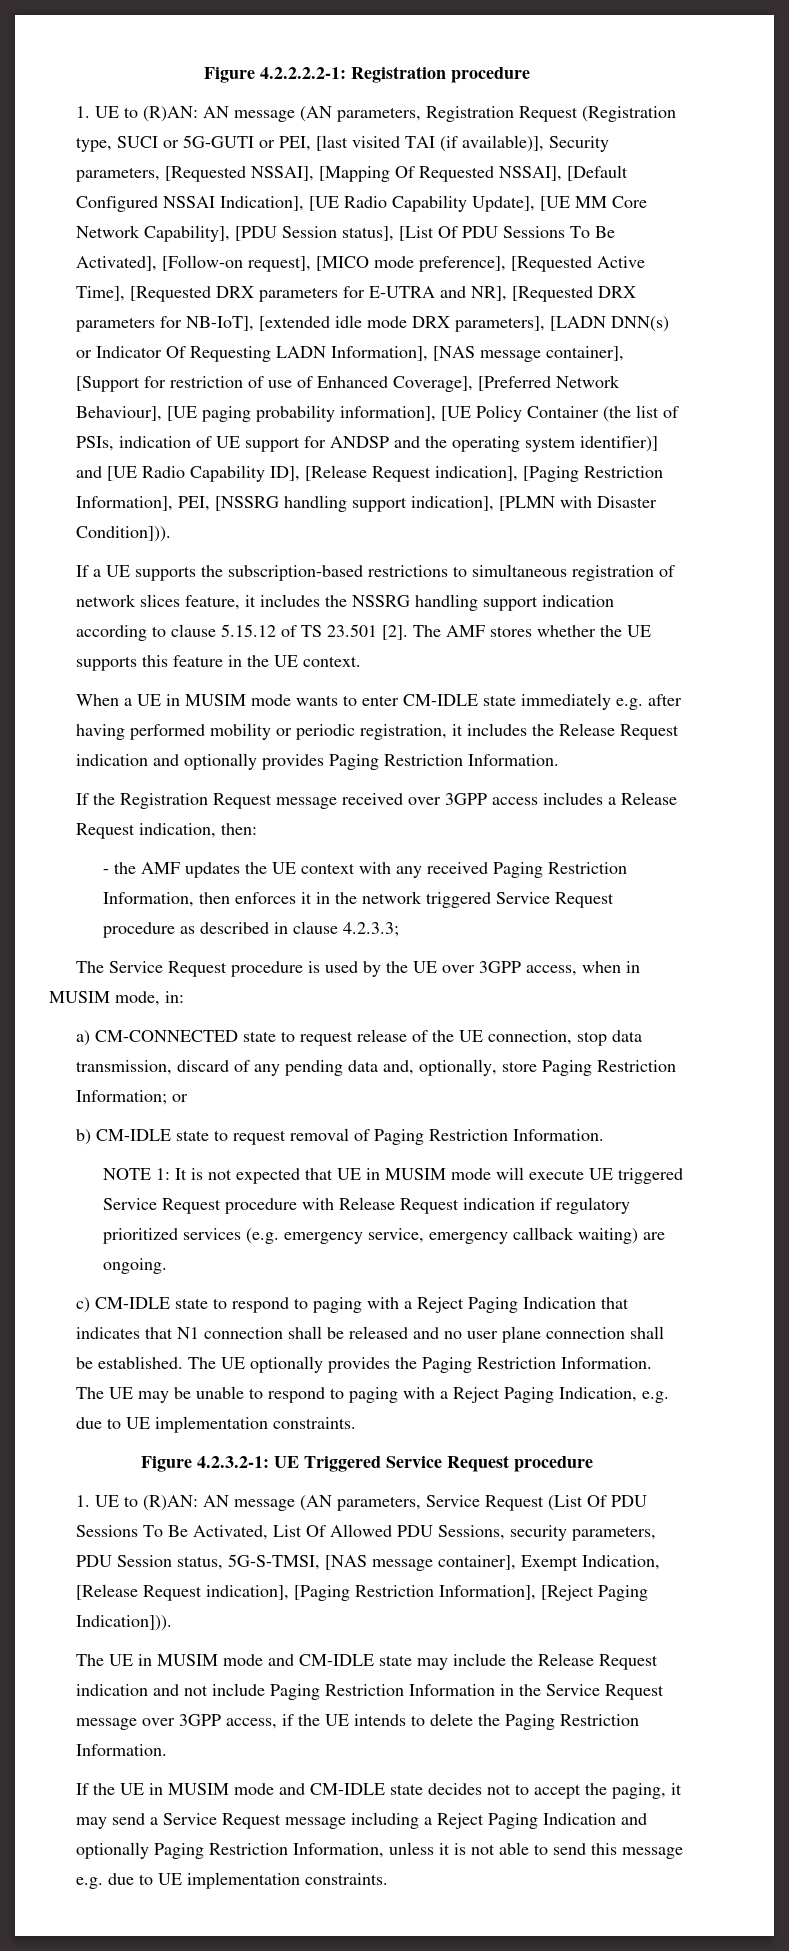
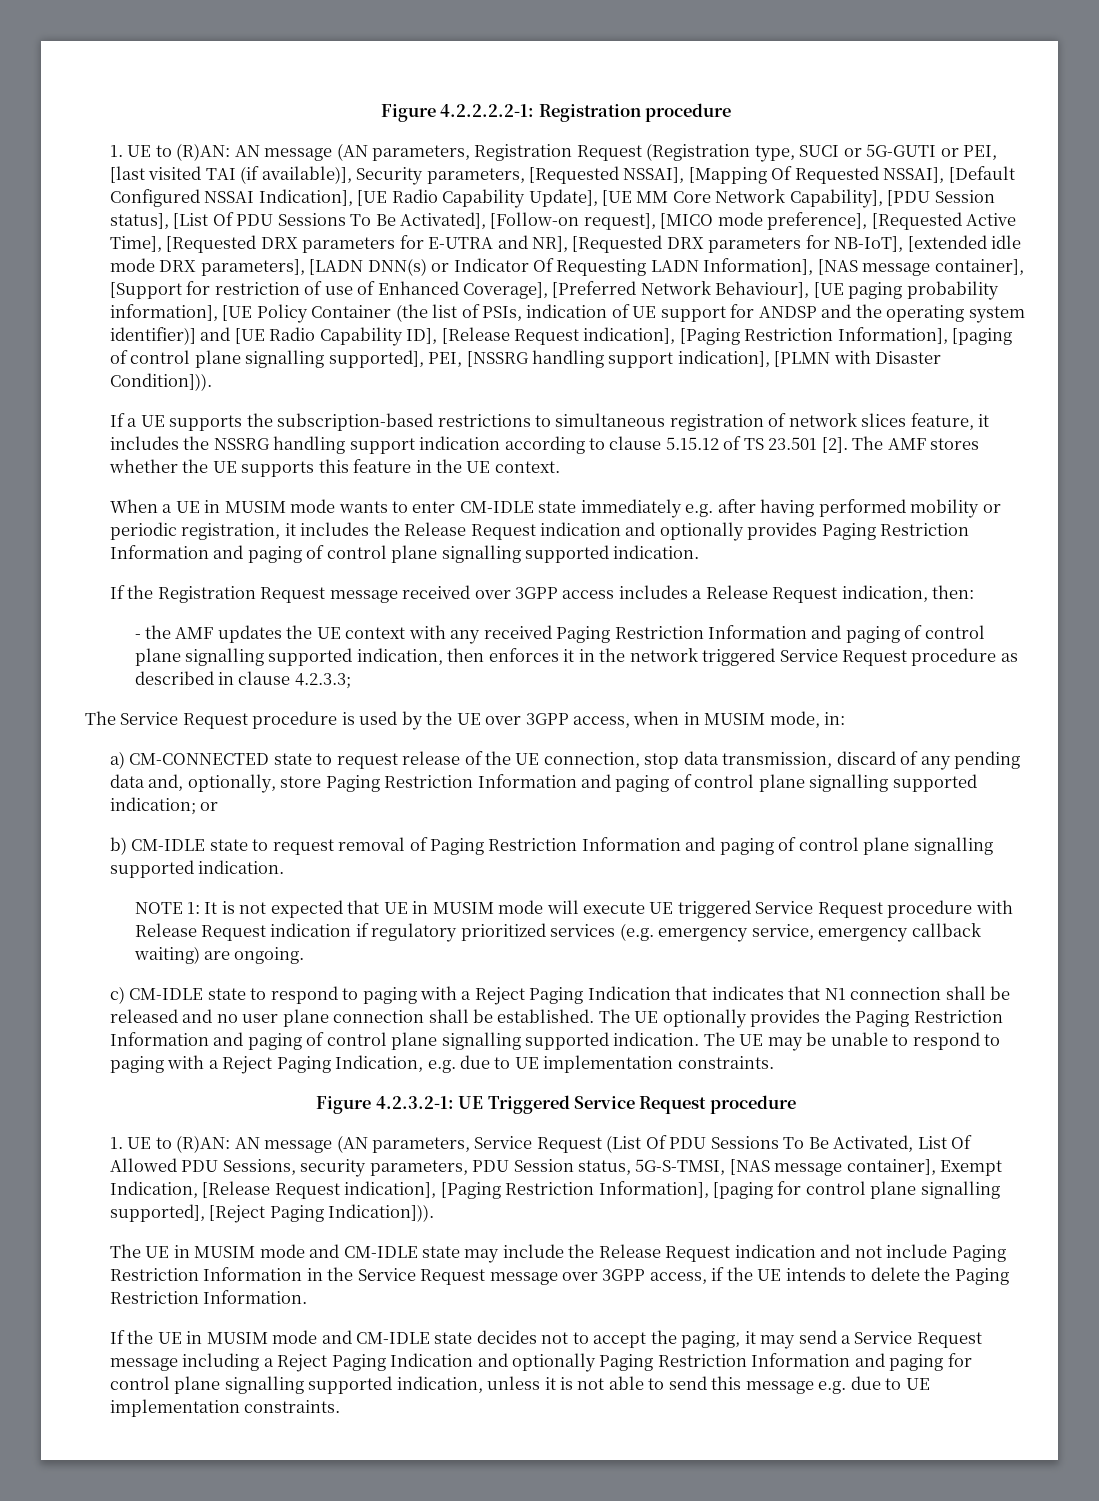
(174, 503) none -> [952,328,1013,345] [109,350,424,368] [paging of control plane signalling supported],
[468,754,560,766] Information. -> [109,545,700,563] Information and paging of control plane signalling supported indication.
[103,892,195,907] Information, -> [707,625,985,643] [134,648,443,666] Information and paging of control plane signalling supported indication,
[76,1090,168,1105] Information; -> [477,774,977,792] [109,797,196,815] Information and paging of control plane signalling supported indication;
[513,1129,605,1141] Information. -> [581,837,993,855] [109,860,285,878] Information and paging of control plane signalling supported indication.
[561,1357,653,1369] Information. -> [109,1032,700,1050] Information and paging of control plane signalling supported indication.
(537, 1592) none -> [712,1181,1000,1199] [109,1204,205,1222] [paging for control plane signalling supported],
[293,1843,385,1858] Information, -> [751,1353,972,1371] [109,1376,483,1394] Information and paging for control plane signalling supported indication,

